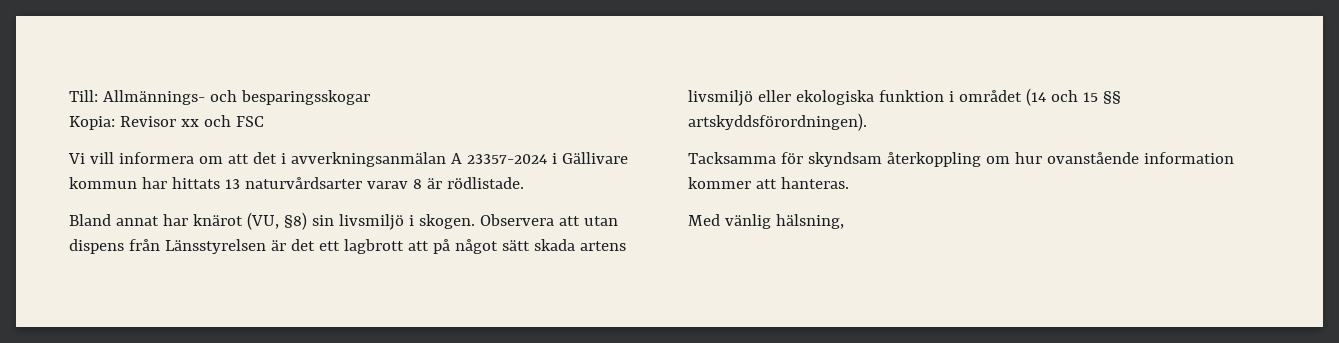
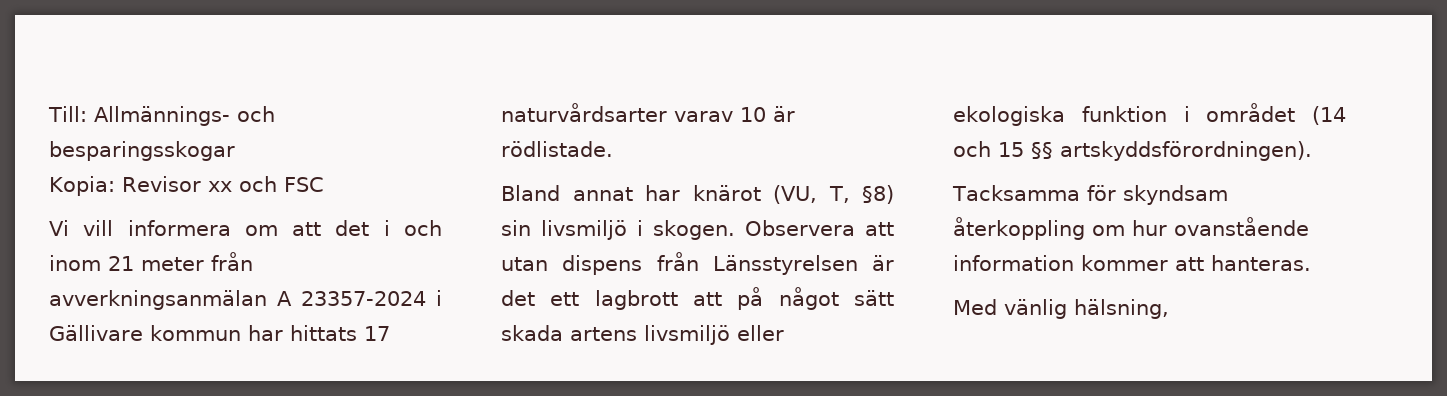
(286, 158) none -> [403,220,442,236] [49,252,253,271] och inom 21 meter från
[224,179,240,189] 13 -> [363,326,390,341] 17
[412,179,422,189] 8 -> [740,107,766,122] 10
(279, 221) none -> [828,186,850,203] T,

